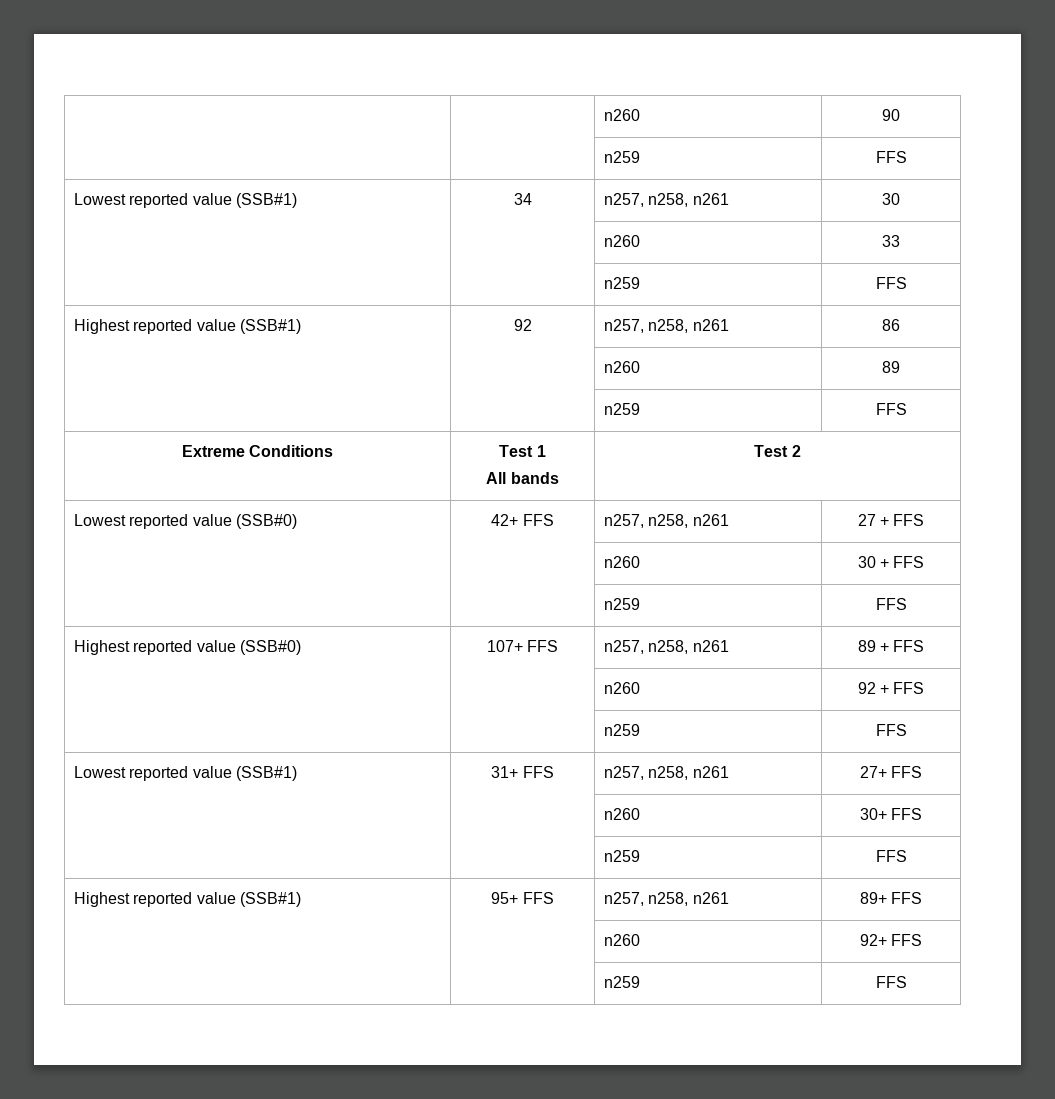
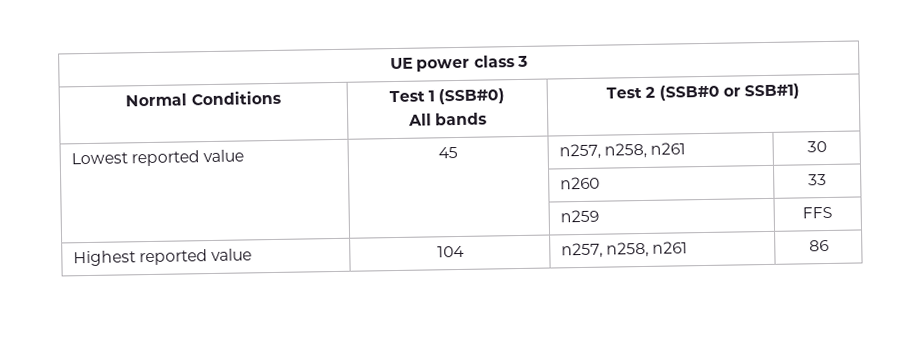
[603,109,640,121] [882,109,900,121] [603,151,640,163] [875,151,907,163] [73,193,297,208] [513,193,532,205] | | n260 | 90 // | | n259 | FFS // Lowest reported value (SSB#1) | 34 -> [390,55,528,72] [125,90,281,107] [388,88,506,105] [407,112,488,126] [606,83,800,101] [70,149,245,167] [438,146,458,159] UE power class 3 // Normal Conditions | Test 1 (SSB#0) // All bands | Test 2 (SSB#0 or SSB#1) // Lowest reported value | 45
[239,319,301,334] [513,319,532,331] (SSB#1) | 92 -> [436,245,465,258] | 104
[603,361,640,373] [882,361,900,373] [603,403,640,415] [875,403,907,415] [181,445,334,457] [499,445,546,457] [486,472,559,484] [754,445,801,457] [73,514,297,529] [491,514,554,526] [603,514,729,528] [857,514,925,526] [603,556,640,568] [857,556,925,568] [603,598,640,610] [875,598,907,610] [73,640,301,655] [486,640,559,652] [603,640,729,654] [857,640,925,652] [603,682,640,694] [857,682,925,694] [603,724,640,736] [875,724,907,736] [73,766,297,781] [491,766,554,778] [603,766,729,780] [859,766,923,778] [603,808,640,820] [859,808,923,820] [603,850,640,862] [875,850,907,862] [73,892,301,907] [491,892,554,904] [603,892,729,906] [859,892,923,904] [603,934,640,946] [859,934,923,946] [603,976,640,988] [875,976,907,988] // | | n260 | 89 // | | n259 | FFS // Extreme Conditions | Test 1 // All bands | Test 2 // Lowest reported value (SSB#0) | 42+ FFS | n257, n258, n261 | 27 + FFS // | | n260 | 30 + FFS // | | n259 | FFS // Highest reported value (SSB#0) | 107+ FFS | n257, n258, n261 | 89 + FFS // | | n260 | 92 + FFS // | | n259 | FFS // Lowest reported value (SSB#1) | 31+ FFS | n257, n258, n261 | 27+ FFS // | | n260 | 30+ FFS // | | n259 | FFS // Highest reported value (SSB#1) | 95+ FFS | n257, n258, n261 | 89+ FFS // | | n260 | 92+ FFS // | | n259 | FFS -> (829, 245) none

